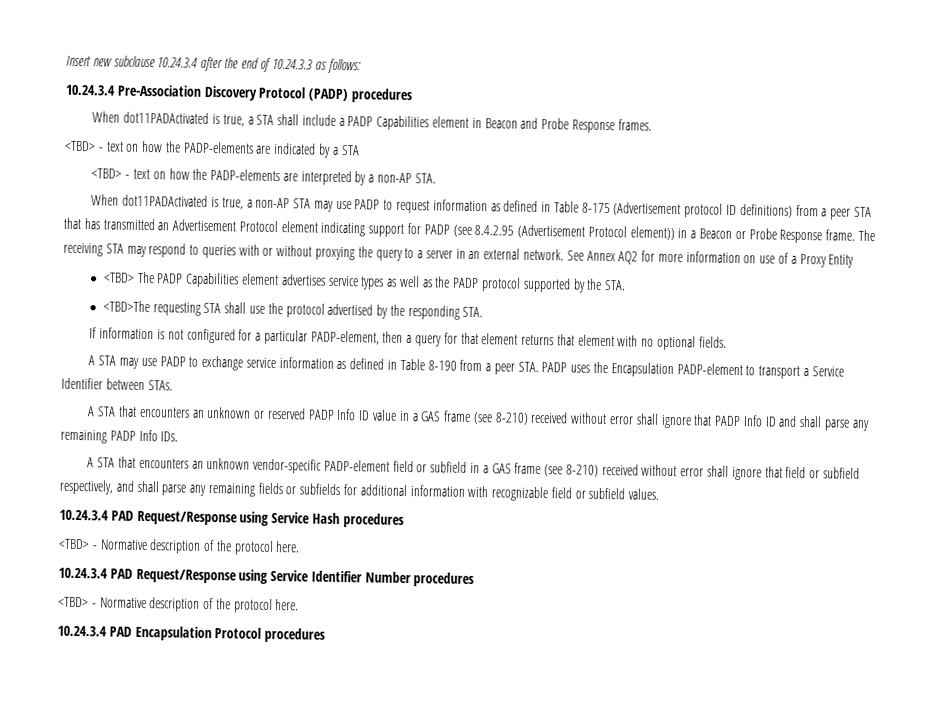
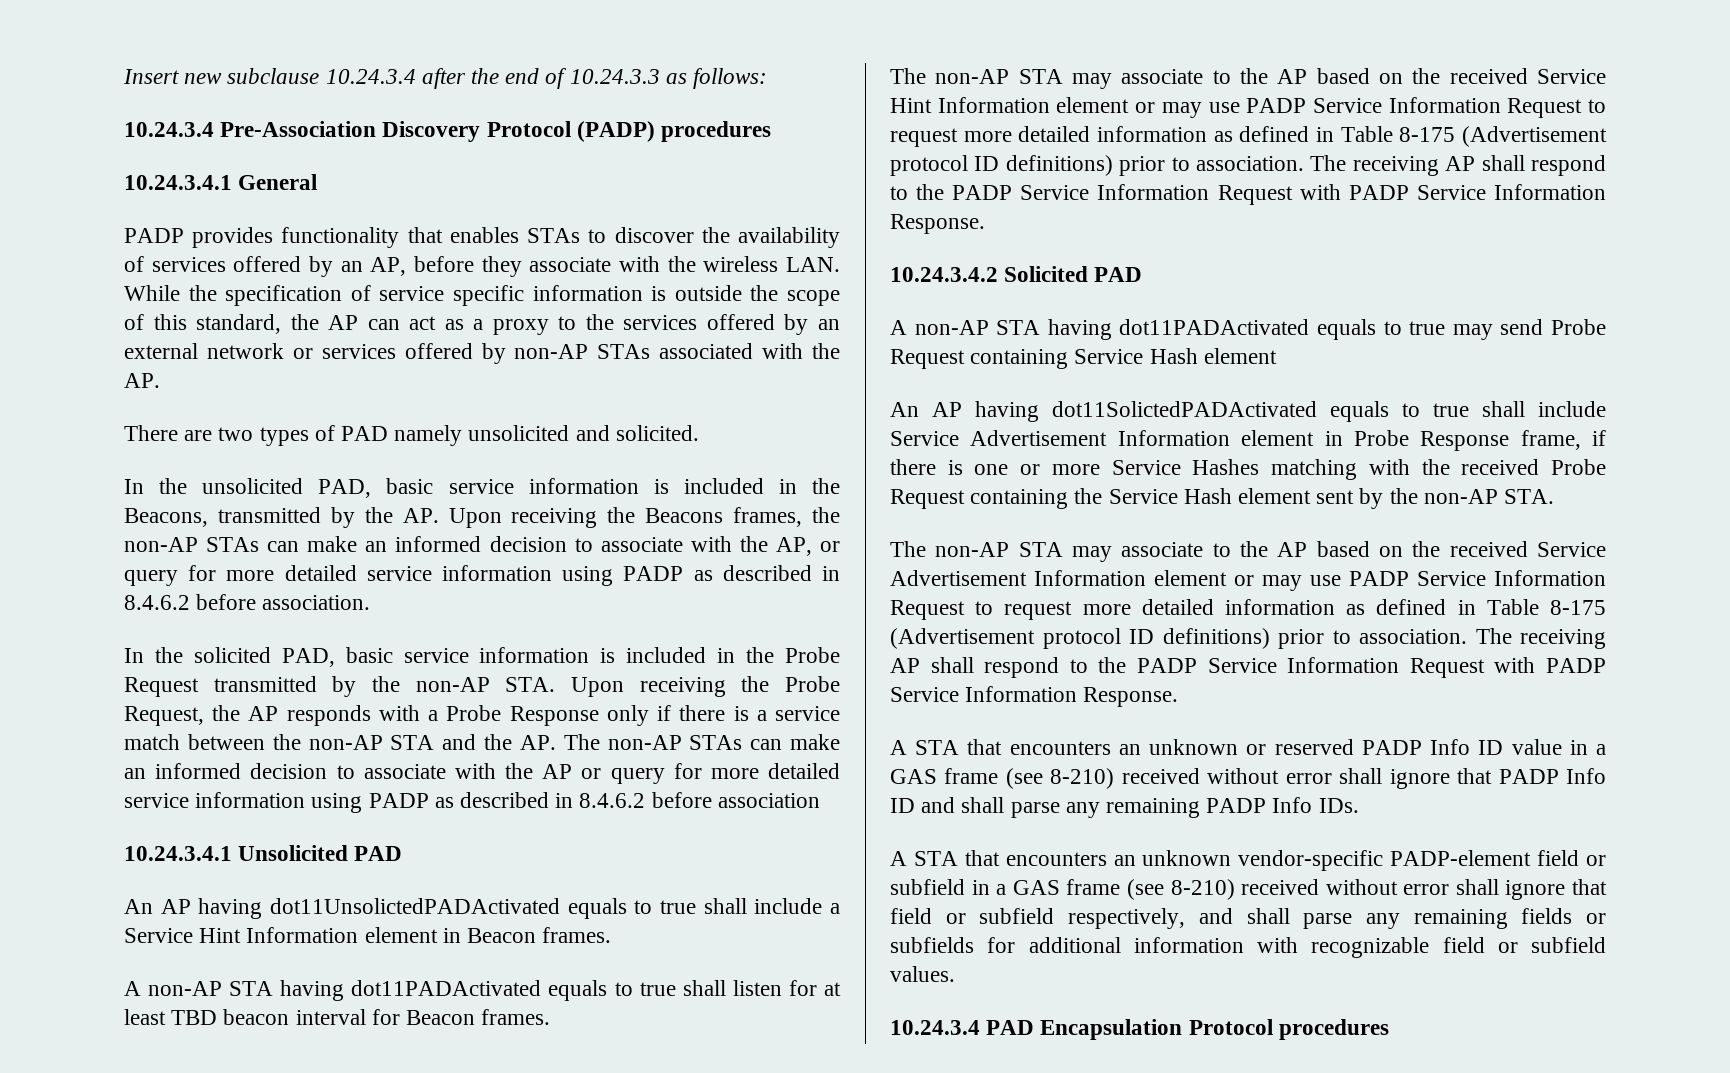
[92,111,652,134] [65,140,360,158] [91,168,436,186] [91,194,430,214] When dot11PADActivated is true, a STA shall include a PADP Capabilities element in Beacon and Probe Response frames. // <TBD> - text on how the PADP-elements are indicated by a STA // <TBD> - text on how the PADP-elements are interpreted by a non-AP STA. // When dot11PADActivated is true, a non-AP STA may use PADP to request -> [124,174,318,190] [124,227,840,248] [124,256,840,277] [124,285,841,306] [124,314,840,335] [124,343,840,364] [124,373,160,388] [124,425,699,446] [124,478,841,498] [124,507,840,528] [124,536,841,556] [124,565,840,586] [124,594,371,610] [124,647,840,667] [124,676,840,697] [124,705,841,726] [124,734,840,750] [124,763,840,784] [124,792,820,813] [124,845,403,861] [124,898,840,919] [124,927,612,943] [124,980,842,1001] [124,1009,551,1025] [890,68,1606,89] [890,97,1606,118] [890,126,1091,147] 10.24.3.4.1 General // PADP provides functionality that enables STAs to discover the availability of services offered by an AP, before they associate with the wireless LAN. While the specification of service specific information is outside the scope of this standard, the AP can act as a proxy to the services offered by an external network or services offered by non-AP STAs associated with the AP. // There are two types of PAD namely unsolicited and solicited. // In the unsolicited PAD, basic service information is included in the Beacons, transmitted by the AP. Upon receiving the Beacons frames, the non-AP STAs can make an informed decision to associate with the AP, or query for more detailed service information using PADP as described in 8.4.6.2 before association. // In the solicited PAD, basic service information is included in the Probe Request transmitted by the non-AP STA. Upon receiving the Probe Request, the AP responds with a Probe Response only if there is a service match between the non-AP STA and the AP. The non-AP STAs can make an informed decision to associate with the AP or query for more detailed service information using PADP as described in 8.4.6.2 before association // 10.24.3.4.1 Unsolicited PAD // An AP having dot11UnsolictedPADActivated equals to true shall include a Service Hint Information element in Beacon frames. // A non-AP STA having dot11PADActivated equals to true shall listen for at least TBD beacon interval for Beacon frames. // The non-AP STA may associate to the AP based on the received Service Hint Information element or may use PADP Service Information Request to request more detailed
[795,204,872,220] [63,217,875,244] [63,242,855,268] [103,271,627,293] [102,300,484,320] [89,327,727,351] [88,355,844,379] [61,377,173,391] from a peer STA that has transmitted an Advertisement Protocol element indicating support for PADP (see 8.4.2.95 (Advertisement Protocol element)) in a Beacon or Probe Response frame. The receiving STA may respond to queries with or without proxying the query to a server in an external network. See Annex AQ2 for more information on use of a Proxy Entity // <TBD> The PADP Capabilities element advertises service types as well as the PADP protocol supported by the STA. // <TBD>The requesting STA shall use the protocol advertised by the responding STA. // If information is not configured for a particular PADP-element, then a query for that element returns that element with no optional fields. // A STA may use PADP to exchange service information as defined in Table 8-190 from a peer STA. PADP uses the Encapsulation PADP-element to transport a Service Identifier between STAs. -> [1119,155,1606,176] [890,184,1606,205] [890,214,985,234] [890,266,1143,282] [890,319,1606,340] [890,348,1277,369] [890,401,1606,422] [890,430,1606,451] [890,459,1606,480] [890,488,1555,509] [890,541,1606,562] [890,570,1606,591] [890,599,1606,620] [890,628,1606,649] [890,657,1606,678] [890,686,1179,707] prior to association. The receiving AP shall respond to the PADP Service Information Request with PADP Service Information Response. // 10.24.3.4.2 Solicited PAD // A non-AP STA having dot11PADActivated equals to true may send Probe Request containing Service Hash element // An AP having dot11SolictedPADActivated equals to true shall include Service Advertisement Information element in Probe Response frame, if there is one or more Service Hashes matching with the received Probe Request containing the Service Hash element sent by the non-AP STA. // The non-AP STA may associate to the AP based on the received Service Advertisement Information element or may use PADP Service Information Request to request more detailed information as defined in Table 8-175 (Advertisement protocol ID definitions) prior to association. The receiving AP shall respond to the PADP Service Information Request with PADP Service Information Response.
[59,509,404,528] [58,538,301,555] [58,567,475,588] [58,596,300,613] // 10.24.3.4 PAD Request/Response using Service Hash procedures // <TBD> - Normative description of the protocol here. // 10.24.3.4 PAD Request/Response using Service Identifier Number procedures // <TBD> - Normative description of the protocol here. -> (955, 974) none

